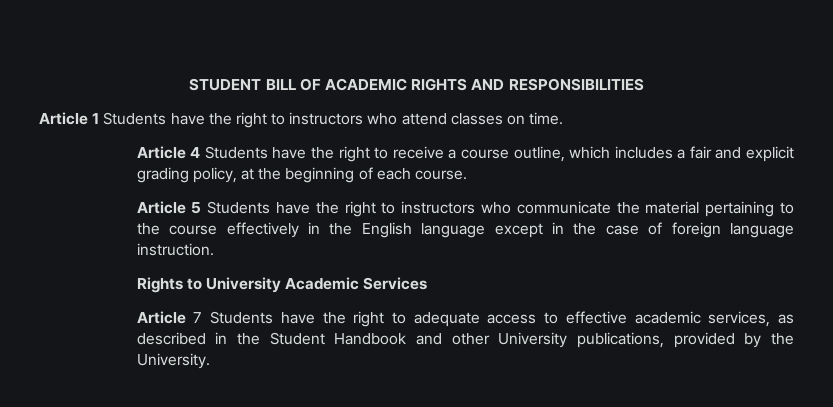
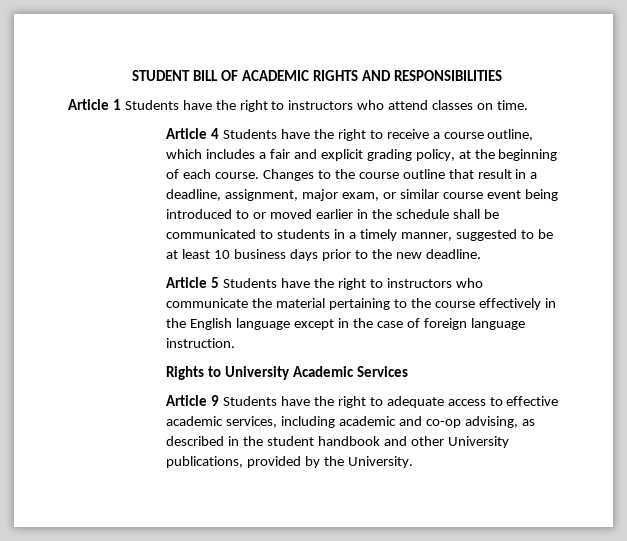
(467, 175) none -> [263,169,538,181] [166,189,558,201] [166,209,499,219] [166,229,553,241] [166,249,481,261] Changes to the course outline that result in a deadline, assignment, major exam, or similar course event being introduced to or moved earlier in the schedule shall be communicated to students in a timely manner, suggested to be at least 10 business days prior to the new deadline.
[193,312,203,323] 7 -> [211,395,220,406] 9
(771, 319) none -> [281,416,518,428] including academic and co-op advising,
[269,332,407,345] Student Handbook -> [267,436,380,446] student handbook

